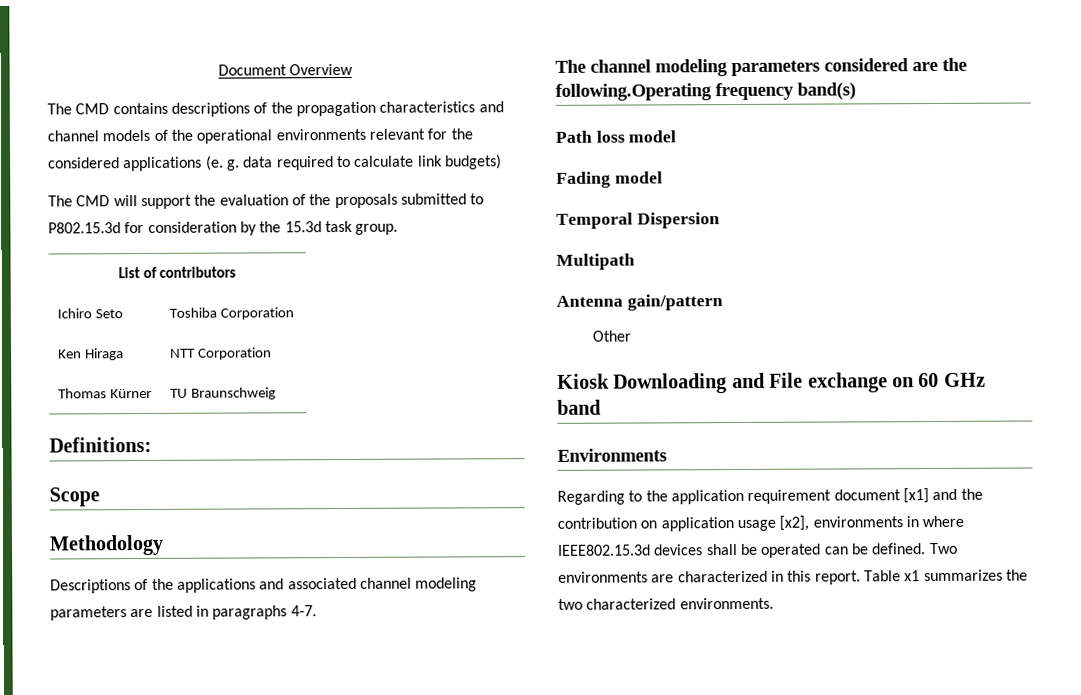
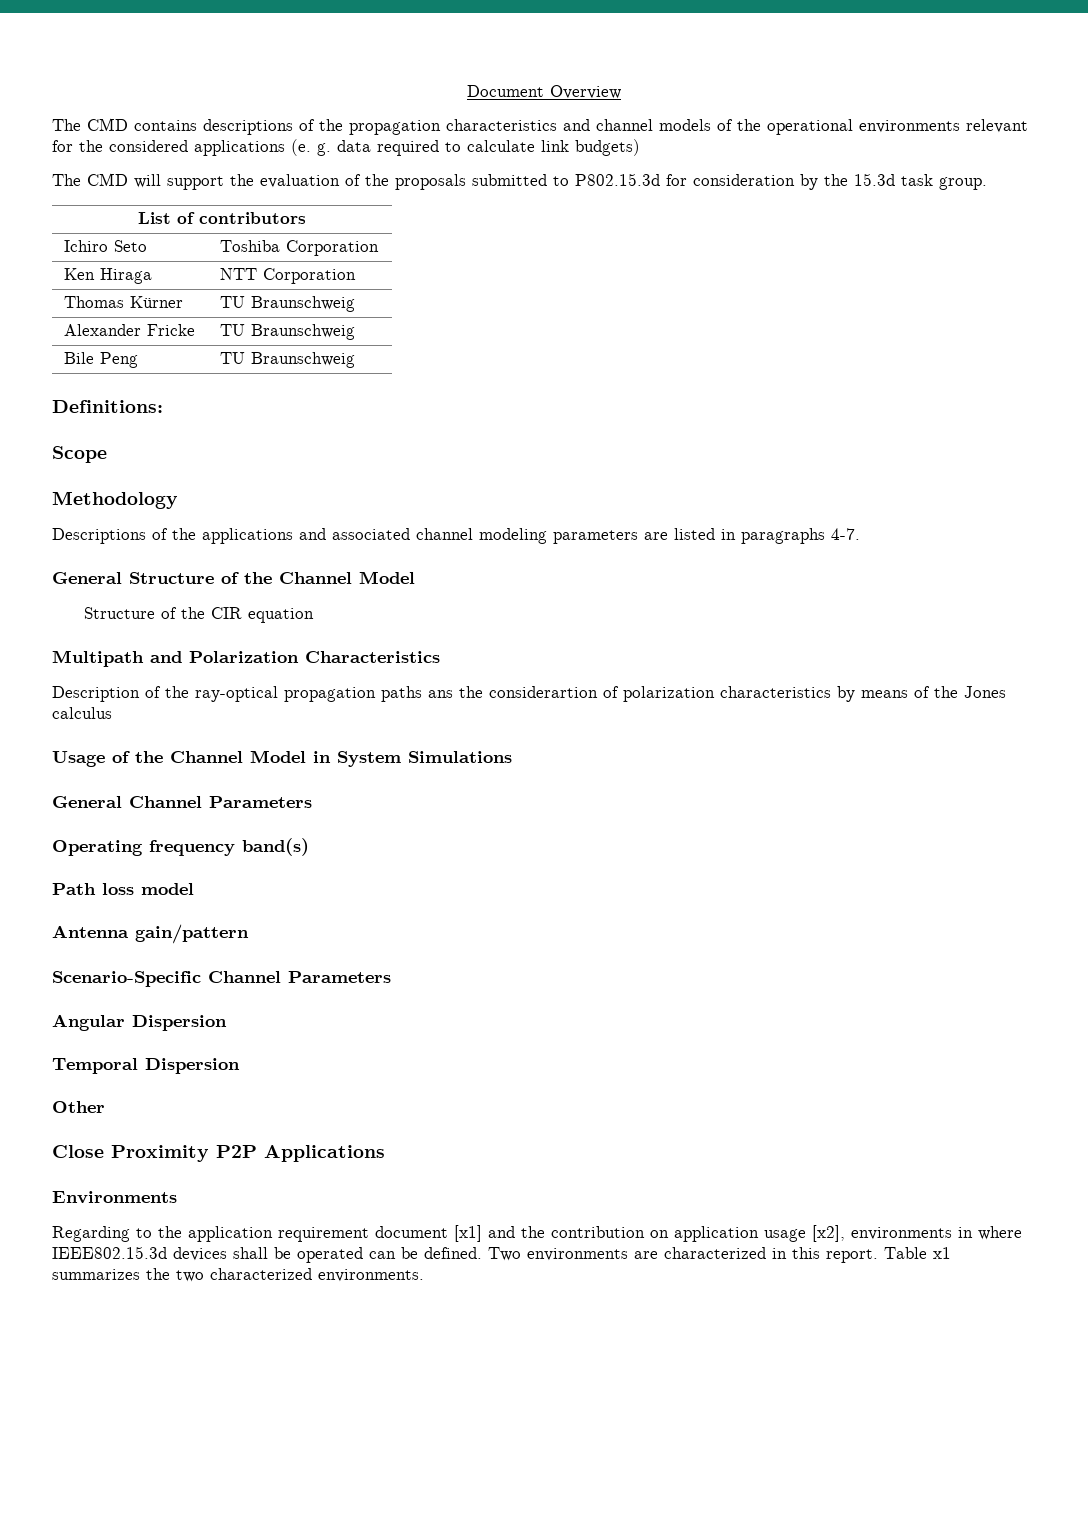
(276, 393) none -> [64,324,196,336] [220,324,356,340] [64,352,139,368] [220,352,356,368] // Alexander Fricke | TU Braunschweig // Bile Peng | TU Braunschweig
[555,57,967,77] [555,83,712,101] The channel modeling parameters considered are the following.Operating -> [52,571,415,584] [83,607,314,623] [52,650,440,667] [52,686,1006,702] [52,707,112,719] [52,750,512,767] [52,796,312,808] [52,840,143,856] General Structure of the Channel Model // Structure of the CIR equation // Multipath and Polarization Characteristics // Description of the ray-optical propagation paths ans the considerartion of polarization characteristics by means of the Jones calculus // Usage of the Channel Model in System Simulations // General Channel Parameters // Operating
[556,171,663,188] [556,212,720,229] [556,253,635,270] [556,294,723,311] [592,330,632,342] [557,372,986,394] [557,399,601,415] Fading model // Temporal Dispersion // Multipath // Antenna gain/pattern // Other // Kiosk Downloading and File exchange on 60 GHz band -> [52,924,249,944] [52,971,391,987] [52,1014,227,1031] [52,1058,240,1074] [52,1101,105,1113] [52,1145,385,1162] Antenna gain/pattern // Scenario-Specific Channel Parameters // Angular Dispersion // Temporal Dispersion // Other // Close Proximity P2P Applications

